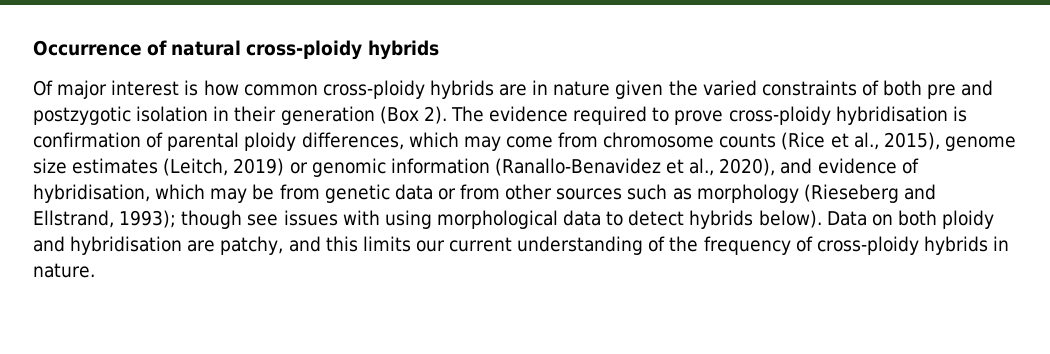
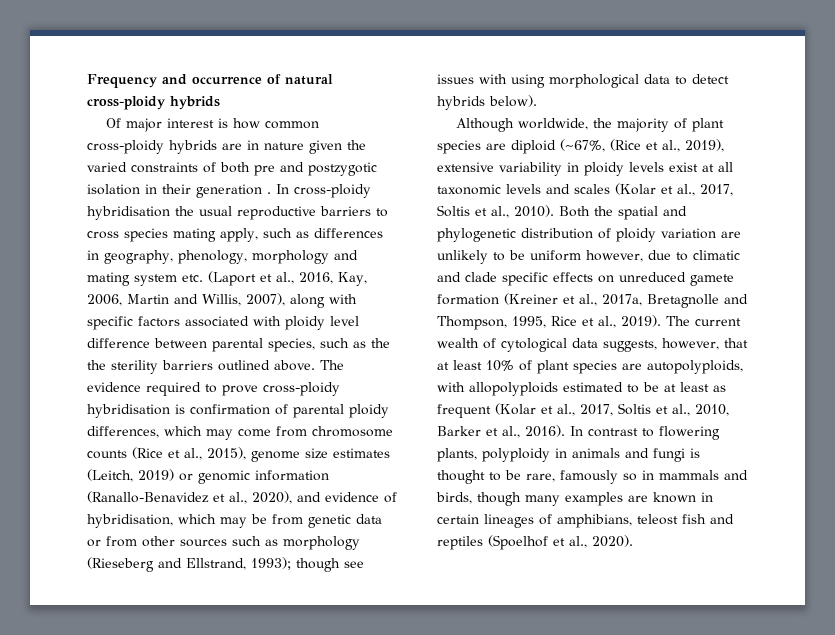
[33,40,142,56] Occurrence -> [87,74,262,88] Frequency and occurrence
[379,106,447,124] (Box 2). -> [267,184,371,198] [87,206,388,220] [87,228,383,242] [87,250,358,264] [87,271,367,286] [87,293,357,308] [87,316,359,330] [87,338,390,352] [87,360,315,374] . In cross-ploidy hybridisation the usual reproductive barriers to cross species mating apply, such as differences in geography, phenology, morphology and mating system etc. (Laport et al., 2016, Kay, 2006, Martin and Willis, 2007), along with specific factors associated with ploidy level difference between parental species, such as the the sterility barriers outlined above.
[826,210,995,229] [33,236,1010,255] [33,263,95,278] Data on both ploidy and hybridisation are patchy, and this limits our current understanding of the frequency of cross-ploidy hybrids in nature. -> [455,118,724,132] [437,139,724,154] [437,162,733,176] [437,183,733,196] [437,205,687,220] [437,228,741,242] [437,250,740,264] [437,272,734,286] [437,293,748,308] [437,315,741,330] [437,338,748,352] [437,360,743,374] [437,382,726,396] [437,403,729,418] [437,425,720,440] [437,448,700,462] [437,470,748,484] [436,492,713,506] [437,514,734,528] [437,535,633,550] // Although worldwide, the majority of plant species are diploid (~67%, (Rice et al., 2019), extensive variability in ploidy levels exist at all taxonomic levels and scales (Kolar et al., 2017, Soltis et al., 2010). Both the spatial and phylogenetic distribution of ploidy variation are unlikely to be uniform however, due to climatic and clade specific effects on unreduced gamete formation (Kreiner et al., 2017a, Bretagnolle and Thompson, 1995, Rice et al., 2019). The current wealth of cytological data suggests, however, that at least 10% of plant species are autopolyploids, with allopolyploids estimated to be at least as frequent (Kolar et al., 2017, Soltis et al., 2010, Barker et al., 2016). In contrast to flowering plants, polyploidy in animals and fungi is thought to be rare, famously so in mammals and birds, though many examples are known in certain lineages of amphibians, teleost fish and reptiles (Spoelhof et al., 2020).

